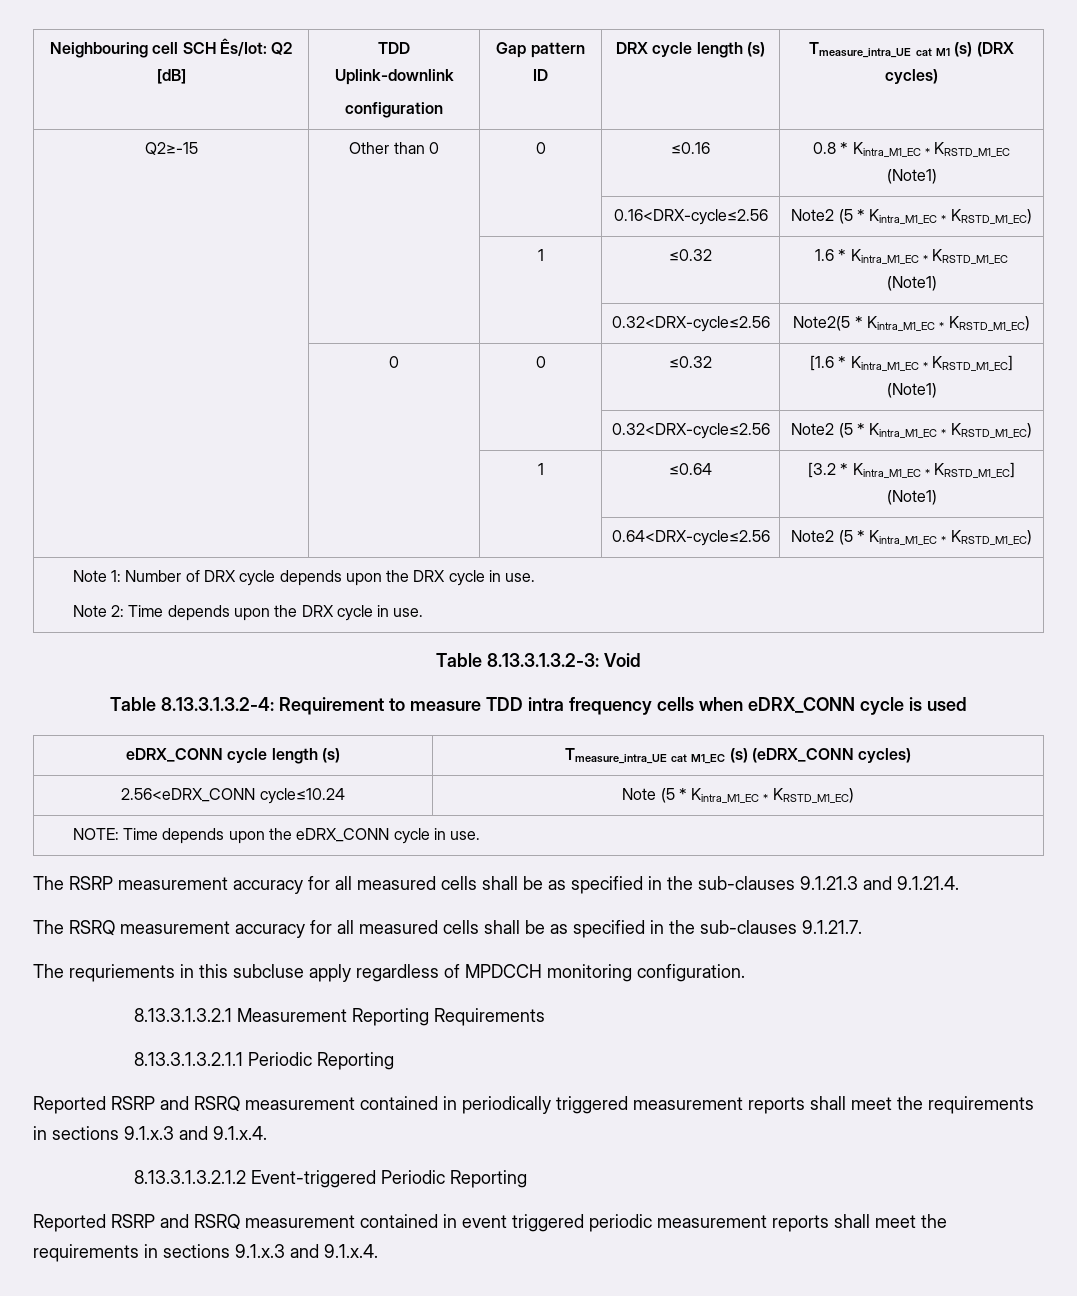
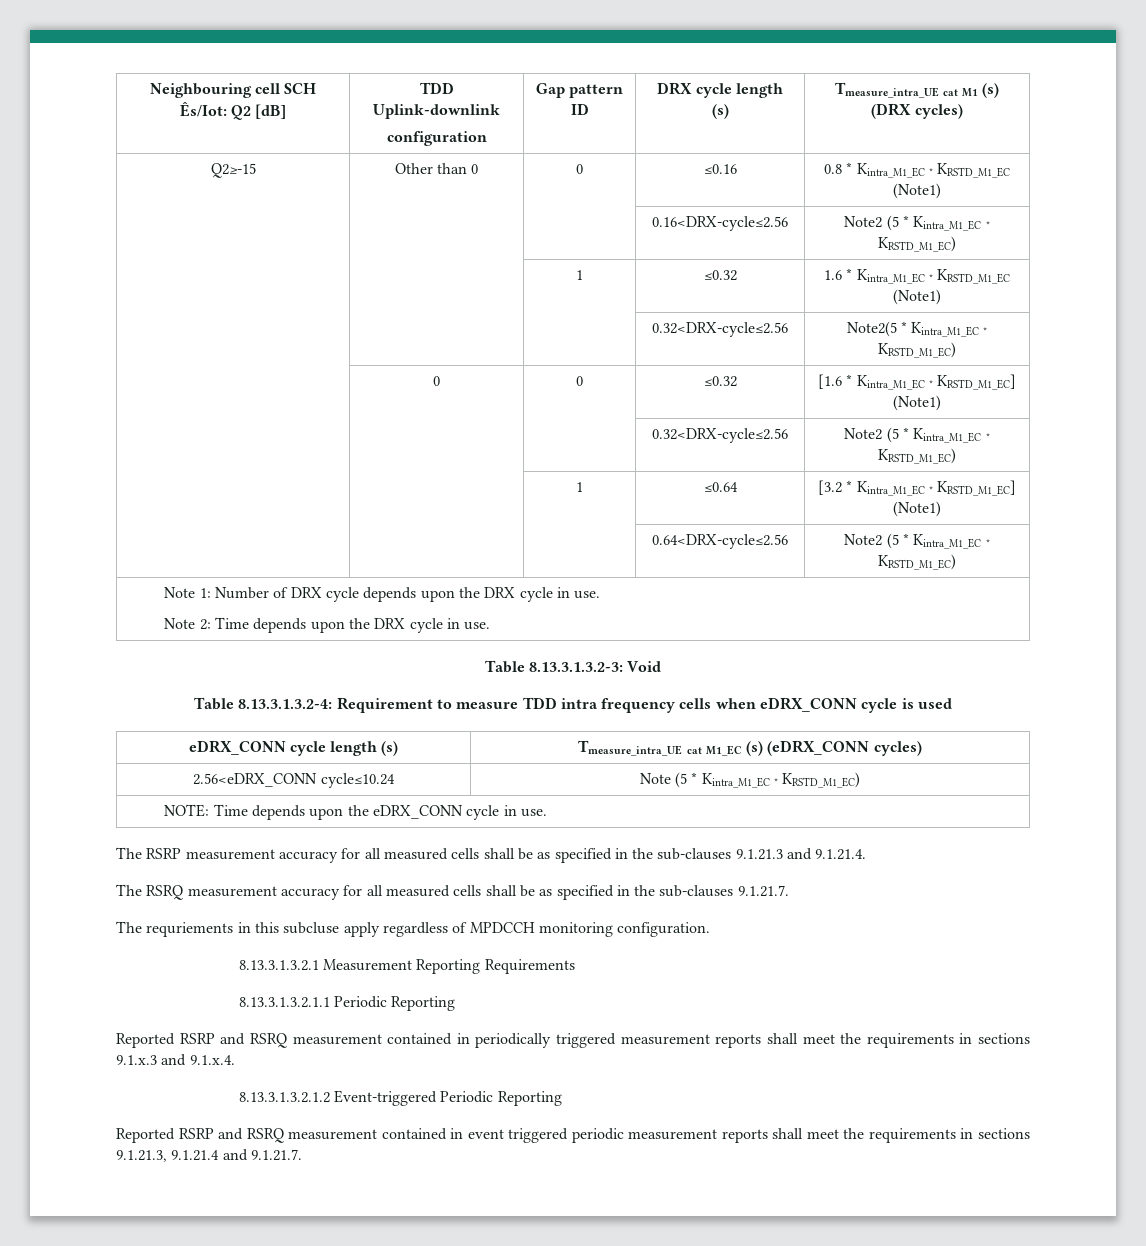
[235,1244,378,1258] 9.1.x.3 and 9.1.x.4. -> [116,1149,302,1162] 9.1.21.3, 9.1.21.4 and 9.1.21.7.

